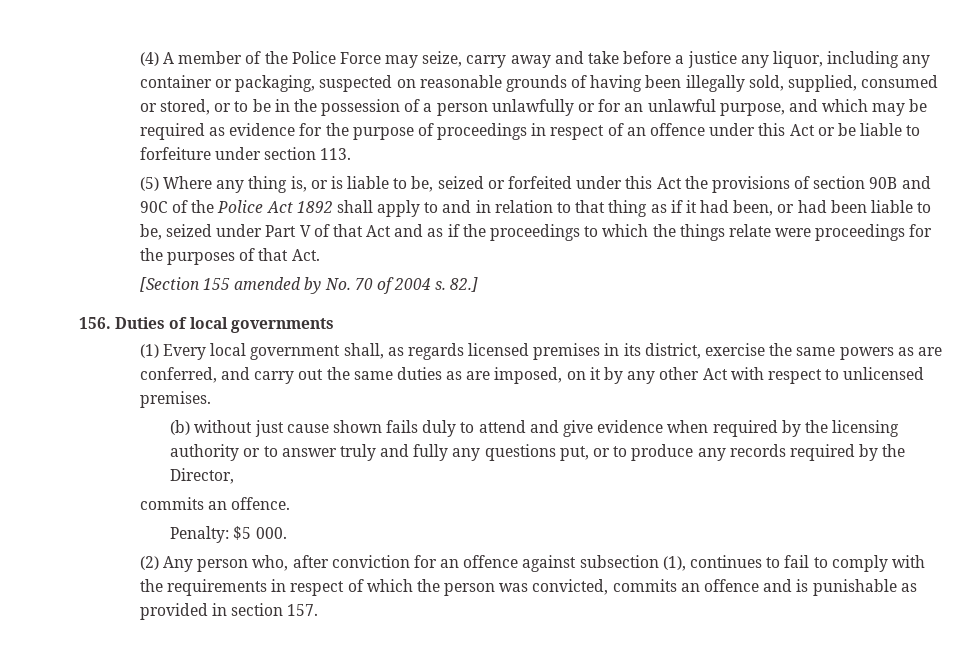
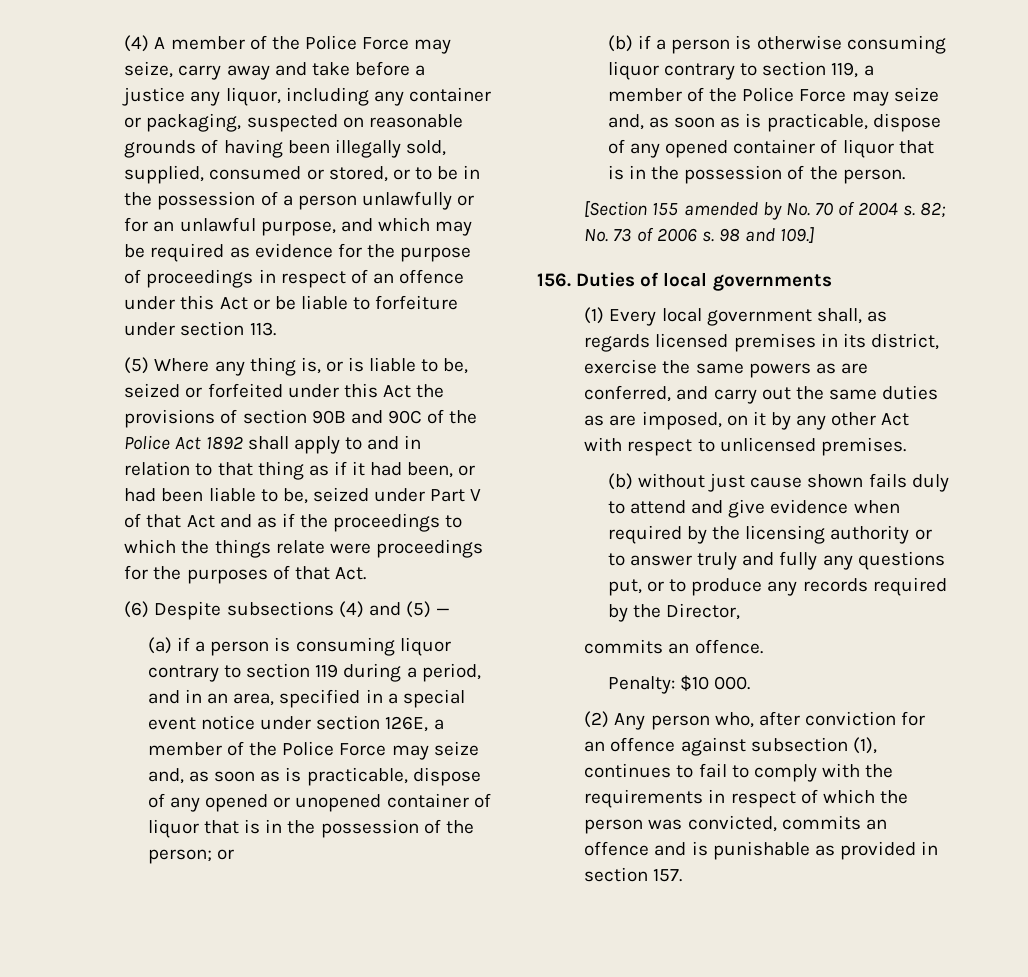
(320, 255) none -> [124,601,451,620] [147,637,451,656] [147,663,481,682] [147,689,465,708] [147,715,444,732] [147,741,479,760] [147,767,481,786] [147,793,491,812] [147,819,474,838] [147,849,235,864] [607,35,946,54] [607,61,874,80] [607,87,939,106] [607,113,941,132] [607,139,934,158] [607,165,905,184] // (6) Despite subsections (4) and (5) — // (a) if a person is consuming liquor contrary to section 119 during a period, and in an area, specified in a special event notice under section 126E, a member of the Police Force may seize and, as soon as is practicable, dispose of any opened or unopened container of liquor that is in the possession of the person; or // (b) if a person is otherwise consuming liquor contrary to section 119, a member of the Police Force may seize and, as soon as is practicable, dispose of any opened container of liquor that is in the possession of the person.
[450,277,479,292] 82.] -> [920,202,947,218] [584,227,815,243] 82; No. 73 of 2006 s. 98 and 109.]
[233,526,252,540] $5 -> [680,675,710,691] $10

